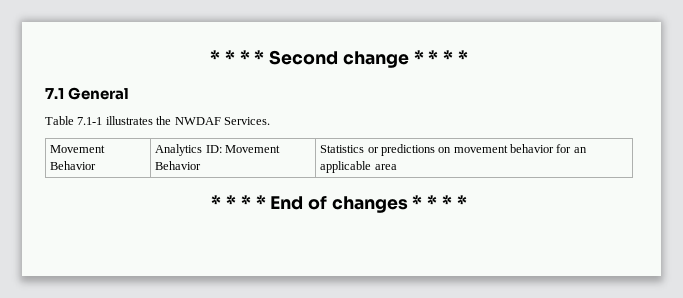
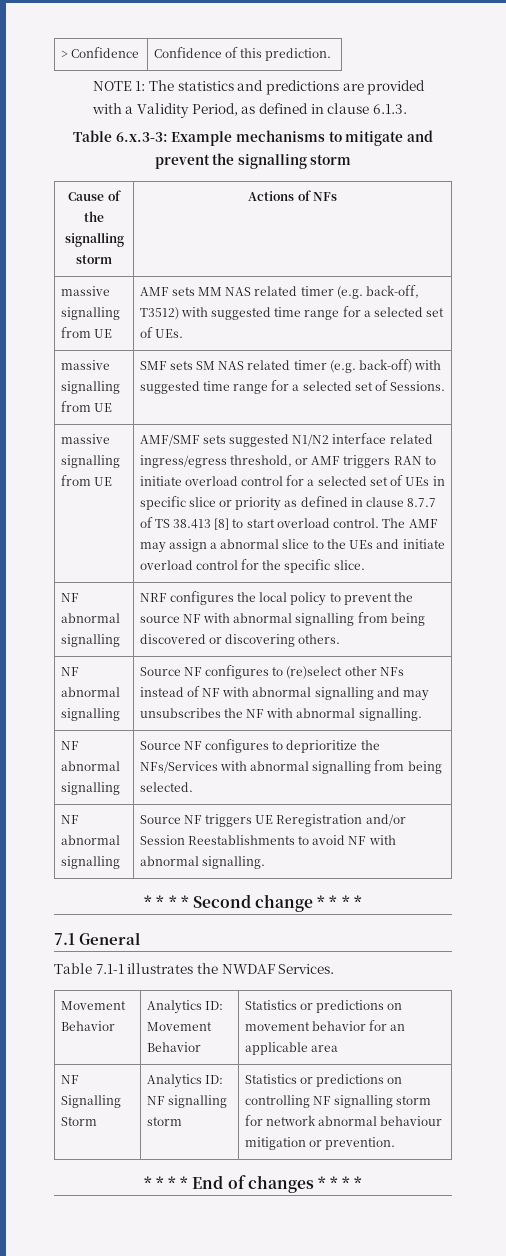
(210, 57) none -> [60,47,139,58] [153,47,332,61] [92,80,426,95] [91,103,407,118] [73,130,433,146] [154,153,352,169] [68,190,121,201] [84,211,104,222] [64,233,124,247] [76,255,112,264] [248,190,337,201] [60,286,110,296] [60,307,120,320] [60,327,112,338] [139,285,420,299] [139,306,445,320] [139,327,183,338] [60,360,110,370] [60,381,120,394] [60,401,112,412] [139,359,442,373] [139,380,446,394] [60,434,110,444] [60,455,120,468] [60,475,112,486] [139,433,433,447] [139,455,436,468] [139,475,445,486] [139,496,437,511] [139,517,438,530] [139,539,445,553] [139,559,365,573] [60,593,79,602] [60,613,120,623] [60,634,120,647] [139,591,414,606] [139,612,425,626] [139,634,341,647] [60,667,79,676] [60,687,120,697] [60,708,120,721] [139,665,404,679] [139,686,430,701] [139,708,422,721] [60,741,79,750] [60,761,120,771] [60,782,120,795] [139,739,380,753] [139,760,442,774] [139,782,193,792] [60,815,79,824] [60,835,120,845] [60,856,120,869] [139,814,406,827] [139,835,396,845] [139,856,265,869] > Confidence | Confidence of this prediction. // NOTE 1: The statistics and predictions are provided with a Validity Period, as defined in clause 6.1.3. // Table 6.x.3-3: Example mechanisms to mitigate and prevent the signalling storm // Cause of the signalling storm | Actions of NFs // massive signalling from UE | AMF sets MM NAS related timer (e.g. back-off, T3512) with suggested time range for a selected set of UEs. // massive signalling from UE | SMF sets SM NAS related timer (e.g. back-off) with suggested time range for a selected set of Sessions. // massive signalling from UE | AMF/SMF sets suggested N1/N2 interface related ingress/egress threshold, or AMF triggers RAN to initiate overload control for a selected set of UEs in specific slice or priority as defined in clause 8.7.7 of TS 38.413 [8] to start overload control. The AMF may assign a abnormal slice to the UEs and initiate overload control for the specific slice. // NF abnormal signalling | NRF configures the local policy to prevent the source NF with abnormal signalling from being discovered or discovering others. // NF abnormal signalling | Source NF configures to (re)select other NFs instead of NF with abnormal signalling and may unsubscribes the NF with abnormal signalling. // NF abnormal signalling | Source NF configures to deprioritize the NFs/Services with abnormal signalling from being selected. // NF abnormal signalling | Source NF triggers UE Reregistration and/or Session Reestablishments to avoid NF with abnormal signalling. //
(397, 167) none -> [60,1075,79,1084] [60,1095,121,1108] [60,1117,97,1126] [146,1074,223,1088] [146,1095,227,1108] [146,1117,182,1126] [244,1074,403,1087] [244,1095,432,1108] [244,1115,443,1126] [244,1137,395,1150] // NF Signalling Storm | Analytics ID: NF signalling storm | Statistics or predictions on controlling NF signalling storm for network abnormal behaviour mitigation or prevention.

